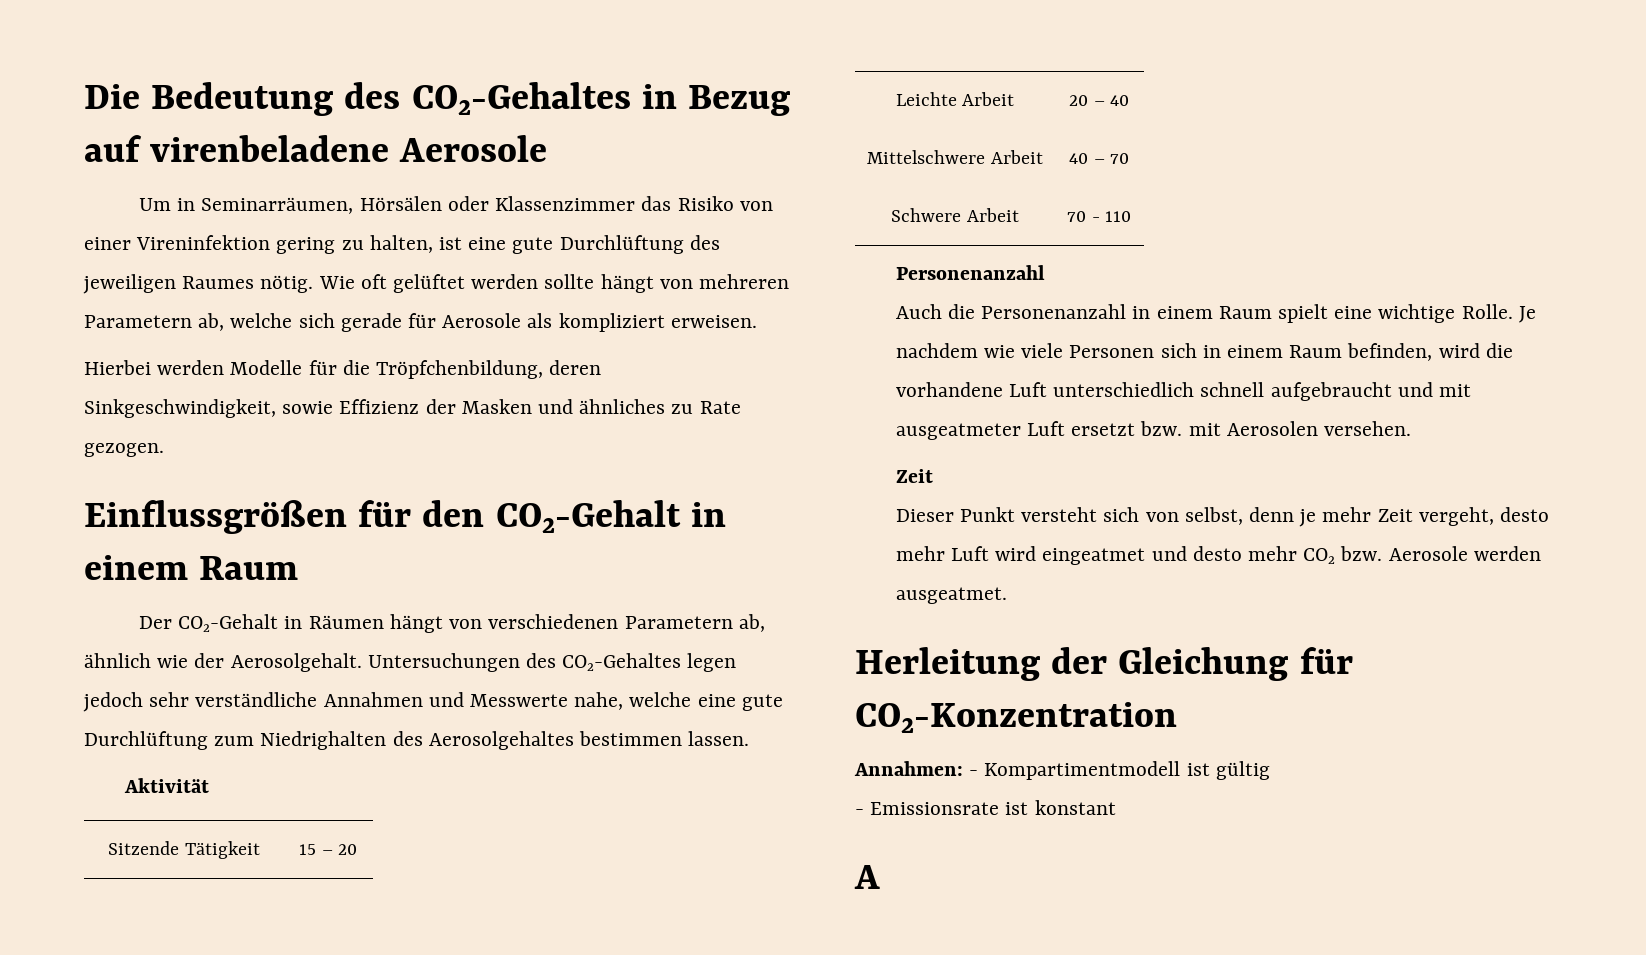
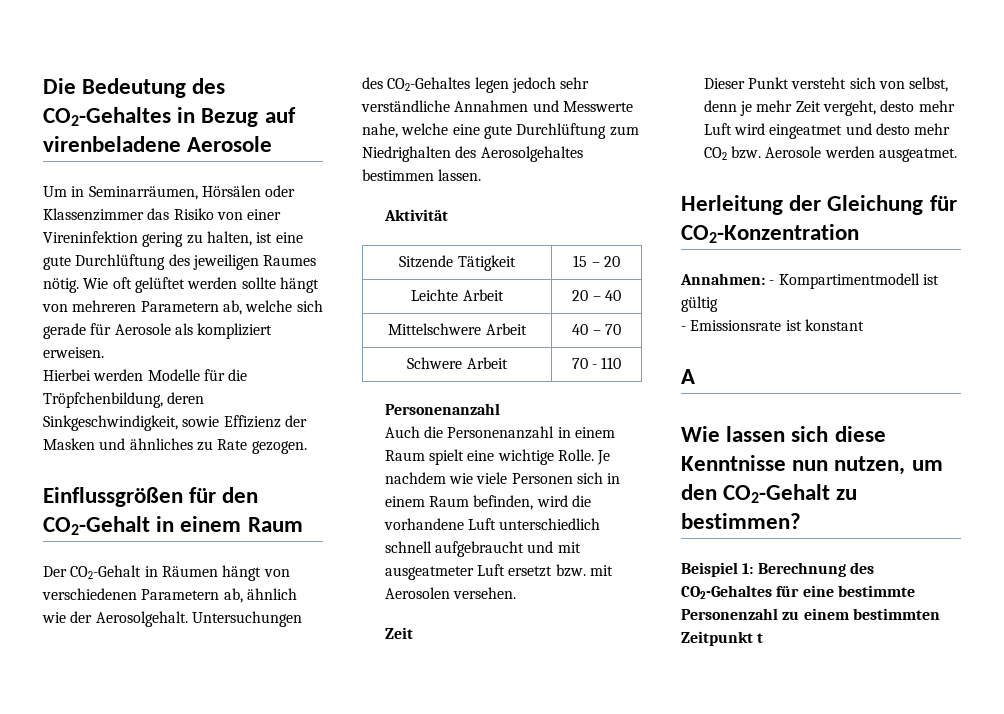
(880, 877) none -> [681,426,886,442] [681,455,943,475] [681,484,858,503] [681,513,801,529] [681,562,874,577] [681,585,915,599] [681,608,940,620] [681,631,764,646] // Wie lassen sich diese Kenntnisse nun nutzen, um den CO2-Gehalt zu bestimmen? // Beispiel 1: Berechnung des CO2-Gehaltes für eine bestimmte Personenzahl zu einem bestimmten Zeitpunkt t

